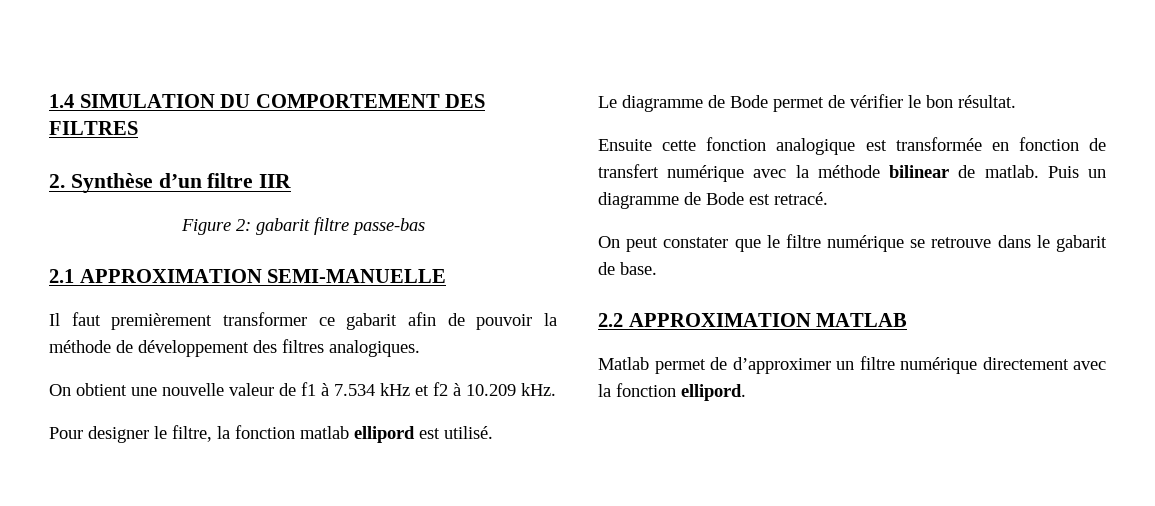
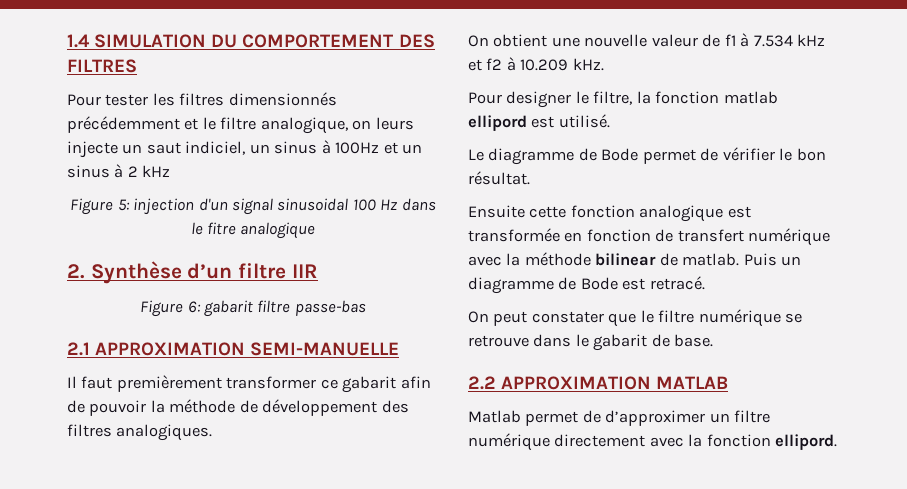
(138, 128) none -> [67,92,337,106] [67,116,414,134] [67,140,423,158] [67,164,171,178] [70,198,436,215] [190,222,316,239] // Pour tester les filtres dimensionnés précédemment et le filtre analogique, on leurs injecte un saut indiciel, un sinus à 100Hz et un sinus à 2 kHz // Figure 5: injection d'un signal sinusoidal 100 Hz dans le fitre analogique
[235,219,251,231] 2: -> [187,301,201,313] 6:

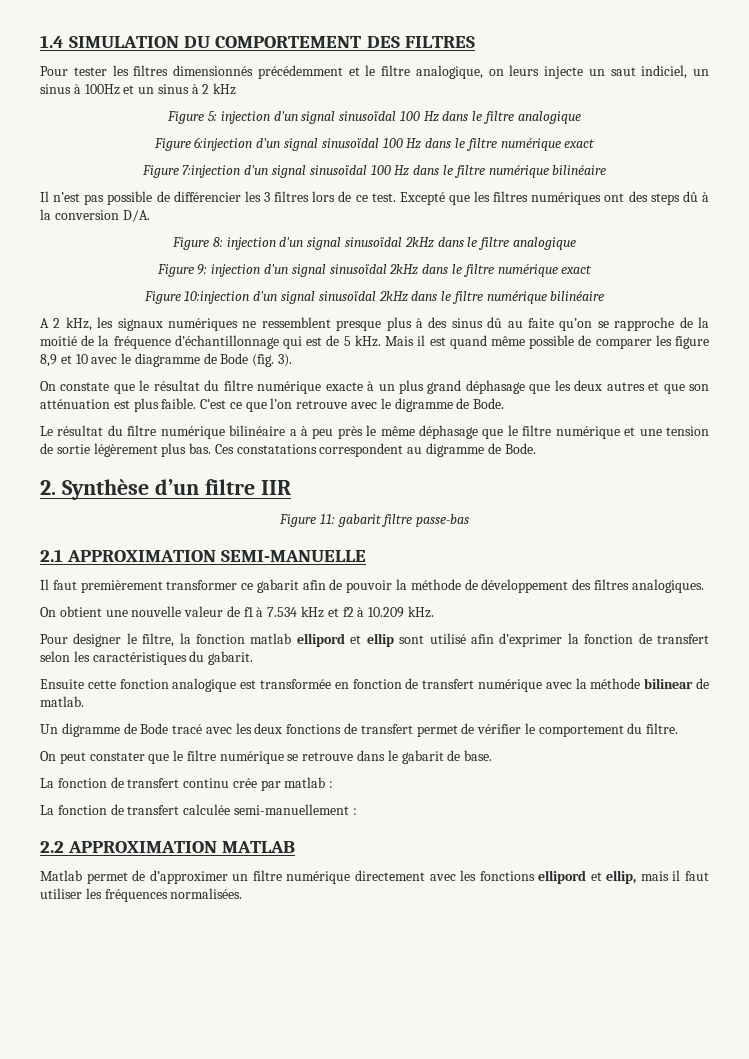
[277,198,436,211] [190,222,316,239] sinusoidal 100 Hz dans le fitre analogique -> [339,111,581,124] [153,137,596,151] [141,165,607,178] [40,191,709,205] [40,209,150,222] [172,237,576,250] [156,264,593,277] [143,291,605,304] [40,317,709,331] [40,335,710,349] [40,353,293,367] [40,380,710,394] [40,398,505,412] [40,425,710,439] [40,443,536,457] sinusoïdal 100 Hz dans le filtre analogique // Figure 6:injection d'un signal sinusoïdal 100 Hz dans le filtre numérique exact // Figure 7:injection d'un signal sinusoïdal 100 Hz dans le filtre numérique bilinéaire // Il n’est pas possible de différencier les 3 filtres lors de ce test. Excepté que les filtres numériques ont des steps dû à la conversion D/A. // Figure 8: injection d'un signal sinusoïdal 2kHz dans le filtre analogique // Figure 9: injection d'un signal sinusoïdal 2kHz dans le filtre numérique exact // Figure 10:injection d'un signal sinusoïdal 2kHz dans le filtre numérique bilinéaire // A 2 kHz, les signaux numériques ne ressemblent presque plus à des sinus dû au faite qu’on se rapproche de la moitié de la fréquence d’échantillonnage qui est de 5 kHz. Mais il est quand même possible de comparer les figure 8,9 et 10 avec le diagramme de Bode (fig. 3). // On constate que le résultat du filtre numérique exacte à un plus grand déphasage que les deux autres et que son atténuation est plus faible. C’est ce que l’on retrouve avec le digramme de Bode. // Le résultat du filtre numérique bilinéaire a à peu près le même déphasage que le filtre numérique et une tension de sortie légèrement plus bas. Ces constatations correspondent au digramme de Bode.
[187,301,201,313] 6: -> [319,514,335,524] 11:
[531,114,610,128] [468,147,826,165] [468,171,530,185] est utilisé. // Le diagramme de Bode permet de vérifier le bon résultat. -> [350,633,709,647] [40,651,254,665] et ellip sont utilisé afin d’exprimer la fonction de transfert selon les caractéristiques du gabarit.
[743,253,802,266] [468,276,705,294] Puis un diagramme de Bode est retracé. -> [40,723,679,737] // Un digramme de Bode tracé avec les deux fonctions de transfert permet de vérifier le comportement du filtre.
(714, 340) none -> [40,777,334,791] [40,804,357,815] // La fonction de transfert continu crée par matlab : // La fonction de transfert calculée semi-manuellement :
[688,434,838,450] la fonction ellipord. -> [460,870,709,884] [40,888,243,902] les fonctions ellipord et ellip, mais il faut utiliser les fréquences normalisées.

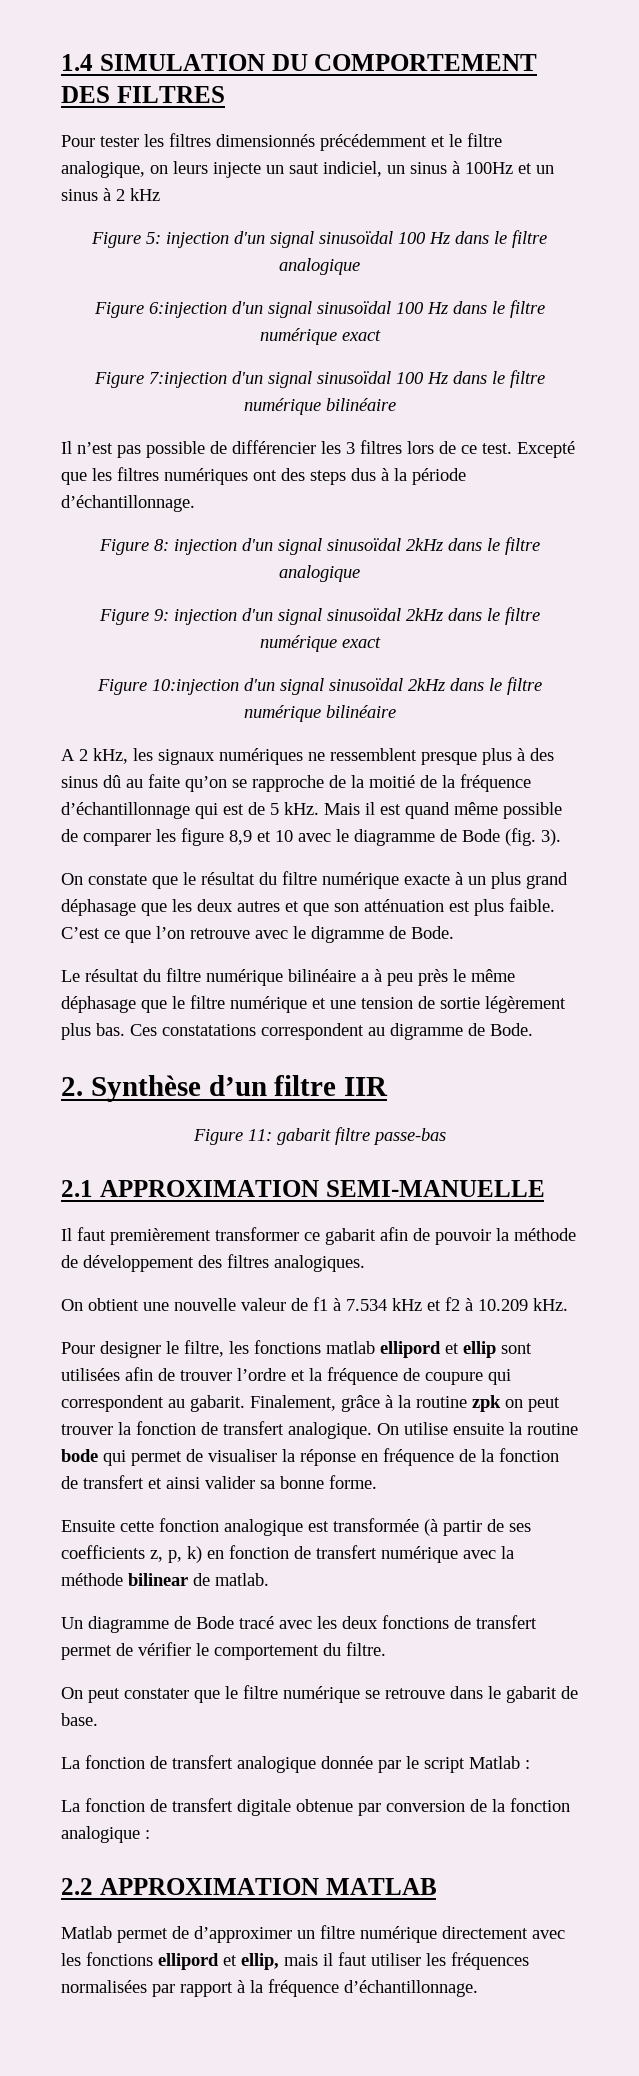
[682,191,709,202] [40,209,150,222] dû à la conversion D/A. -> [351,468,466,485] [61,495,195,512] dus à la période d’échantillonnage.
[179,633,246,644] la fonction -> [229,1340,321,1354] les fonctions
[429,633,709,647] [40,651,254,665] utilisé afin d’exprimer la fonction de transfert selon les caractéristiques du gabarit. -> [61,1367,511,1385] [61,1395,560,1412] [61,1421,578,1439] [61,1448,559,1466] [61,1475,377,1489] utilisées afin de trouver l’ordre et la fréquence de coupure qui correspondent au gabarit. Finalement, grâce à la routine zpk on peut trouver la fonction de transfert analogique. On utilise ensuite la routine bode qui permet de visualiser la réponse en fréquence de la fonction de transfert et ainsi valider sa bonne forme.
(331, 684) none -> [424,1519,531,1536] [61,1545,202,1563] (à partir de ses coefficients z, p, k)
[61,723,120,737] digramme -> [88,1616,169,1633] diagramme
[183,777,326,791] continu crée par matlab -> [237,1756,520,1773] analogique donnée par le script Matlab
[183,804,349,815] calculée semi-manuellement -> [237,1798,570,1816] [61,1826,140,1843] digitale obtenue par conversion de la fonction analogique
[170,888,243,899] normalisées. -> [61,1979,478,1997] normalisées par rapport à la fréquence d’échantillonnage.

